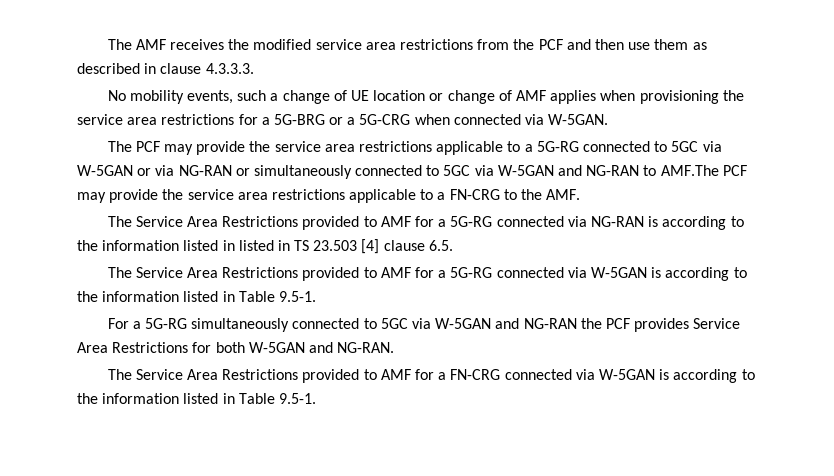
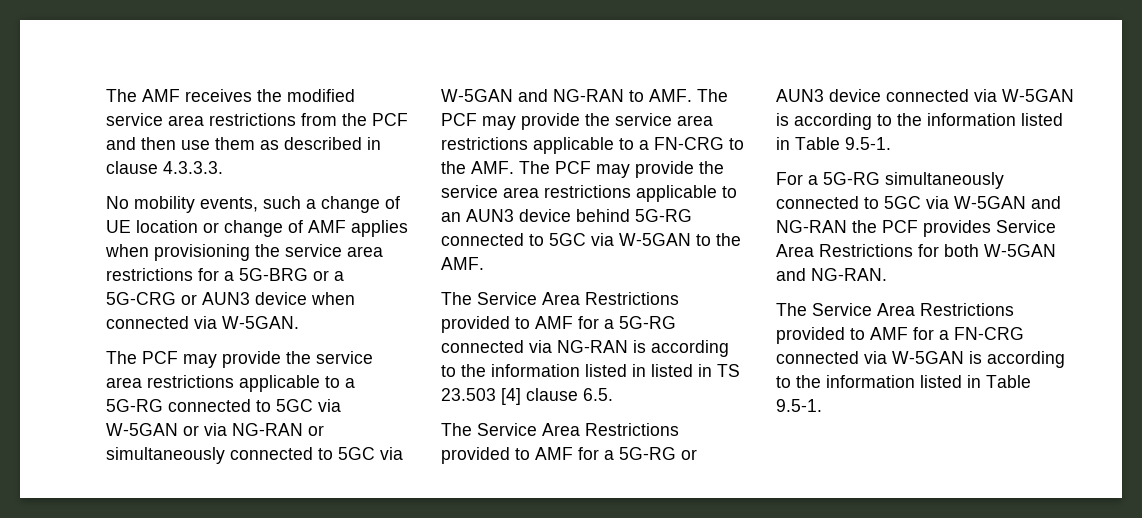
(411, 119) none -> [181,292,307,305] or AUN3 device
[660,165,719,176] AMF.The -> [649,89,728,102] AMF. The
(581, 194) none -> [519,161,724,178] [441,185,737,202] [441,209,692,222] [441,233,741,246] [441,257,484,270] The PCF may provide the service area restrictions applicable to an AUN3 device behind 5G-RG connected to 5GC via W-5GAN to the AMF.
(493, 272) none -> [681,449,697,460] [776,89,881,102] or AUN3 device

